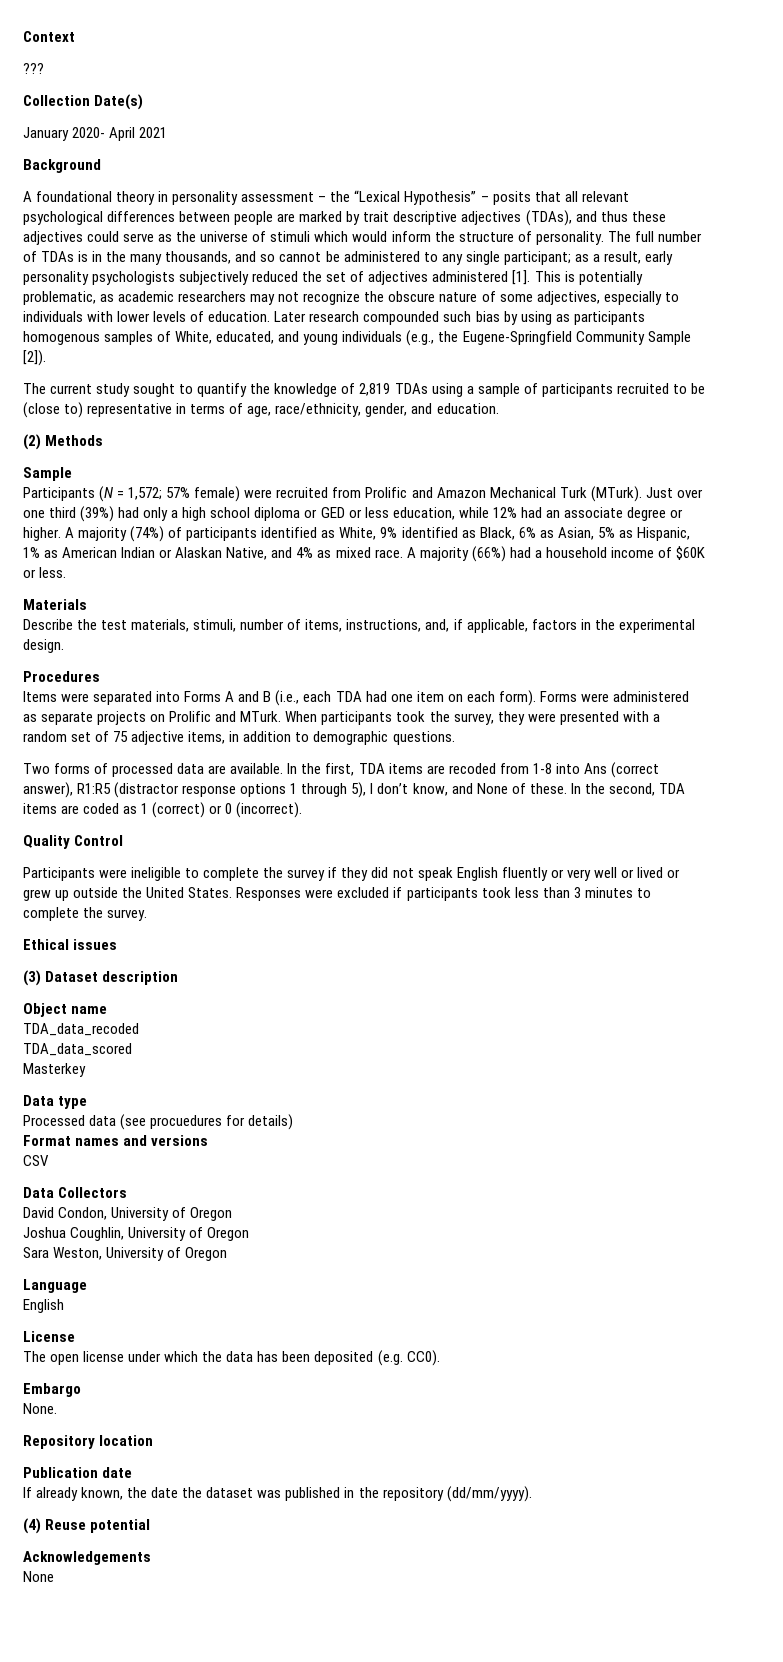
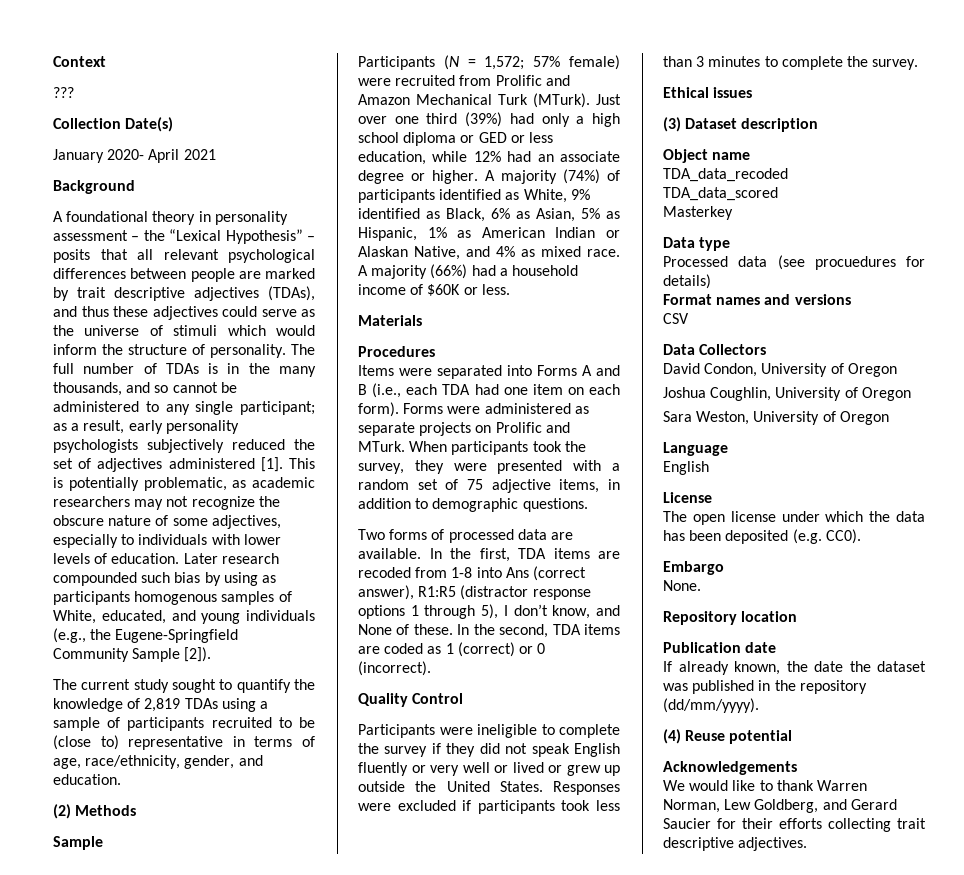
[23,619,695,633] [23,639,64,653] // Describe the test materials, stimuli, number of items, instructions, and, if applicable, factors in the experimental design. -> (422, 320) none
[23,1571,54,1582] // None -> [663,780,867,791] [663,799,897,813] [663,818,926,832] [663,837,808,851] // We would like to thank Warren Norman, Lew Goldberg, and Gerard Saucier for their efforts collecting trait descriptive adjectives.

